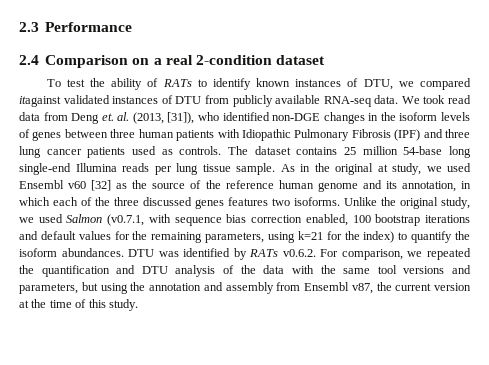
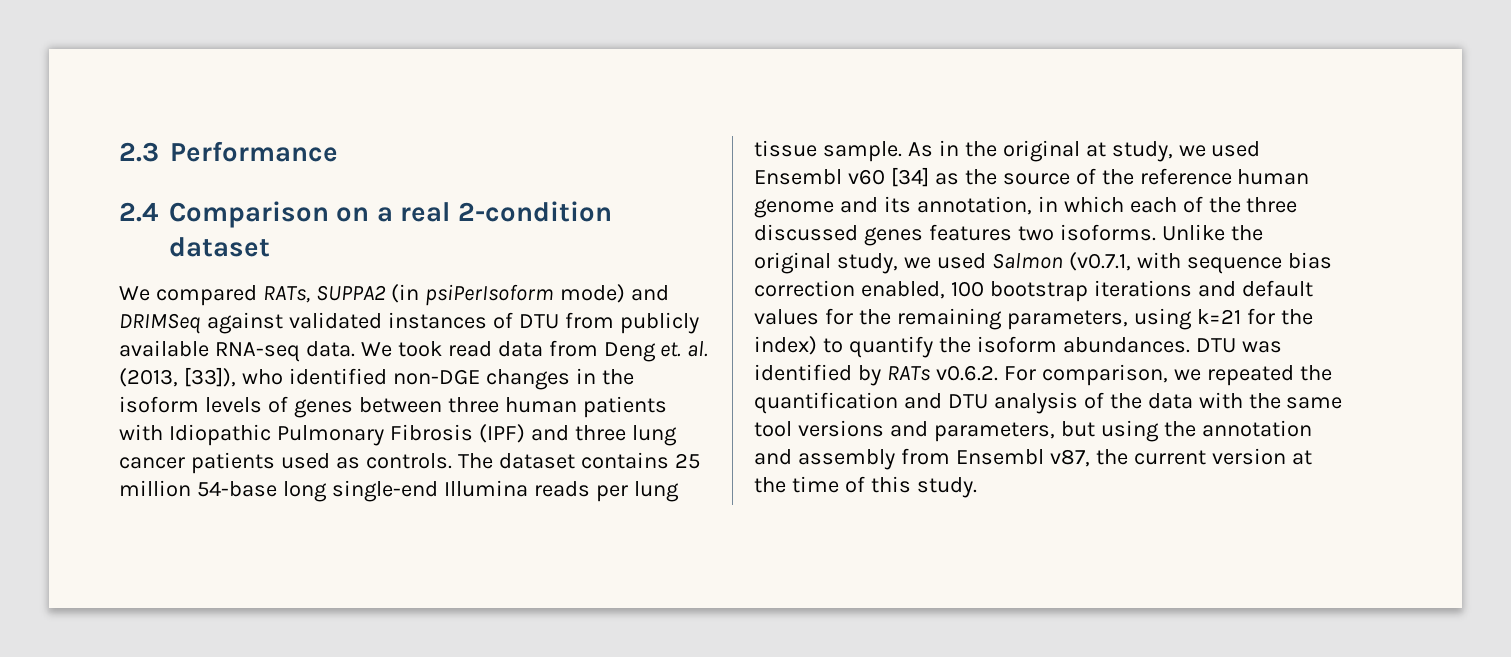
[46,78,472,90] [19,96,61,107] To test the ability of RATs to identify known instances of DTU, we compared itagainst -> [119,284,669,306] [119,312,283,334] We compared RATs, SUPPA2 (in psiPerIsoform mode) and DRIMSeq against
[167,112,195,124] [31]), -> [183,367,236,387] [33]),
[91,180,112,191] [32] -> [890,167,929,187] [34]

